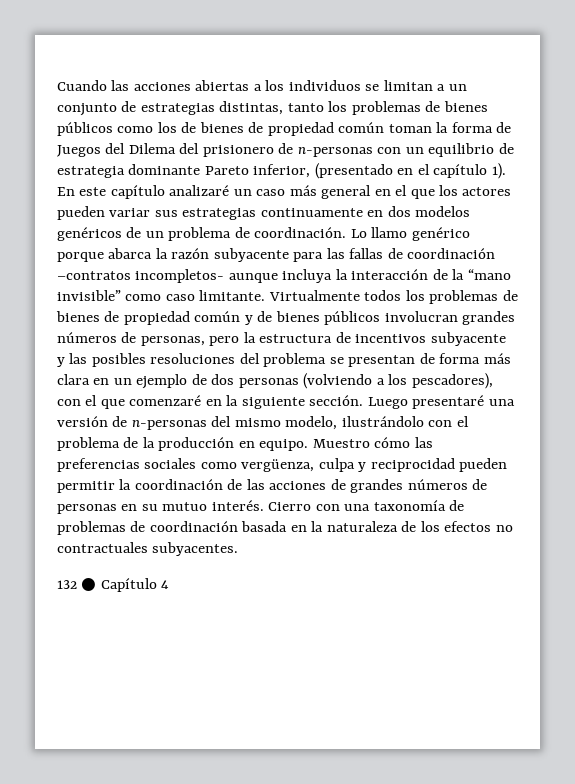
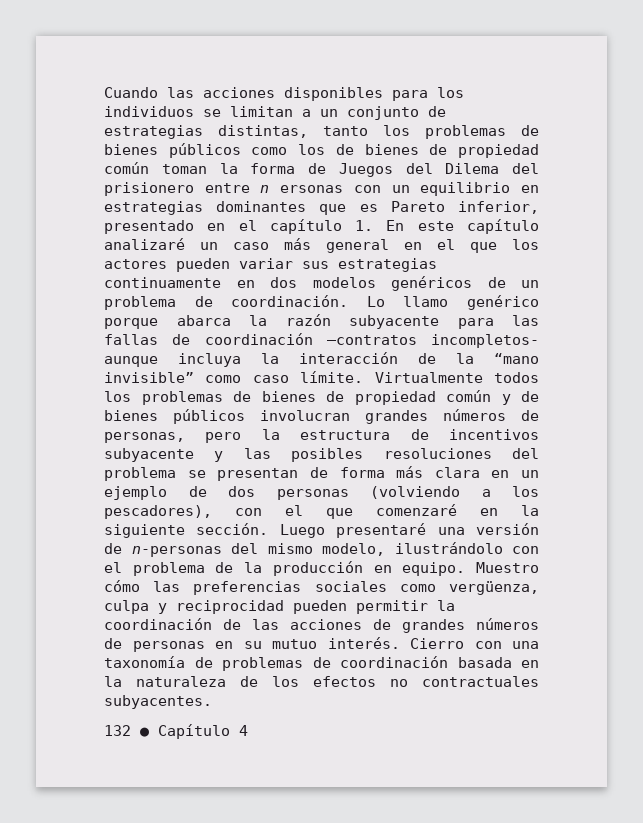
[195,80,262,91] abiertas a -> [284,87,428,101] disponibles para
[278,143,514,157] [57,164,201,178] de n-personas con un equilibrio de estrategia dominante -> [204,182,539,196] [104,201,378,215] entre n ersonas con un equilibrio en estrategias dominantes que es
[314,163,393,179] (presentado -> [104,220,194,234] presentado
[491,163,506,179] 1). -> [355,220,374,231] 1.
[199,290,266,301] limitante. -> [300,371,364,383] límite.

